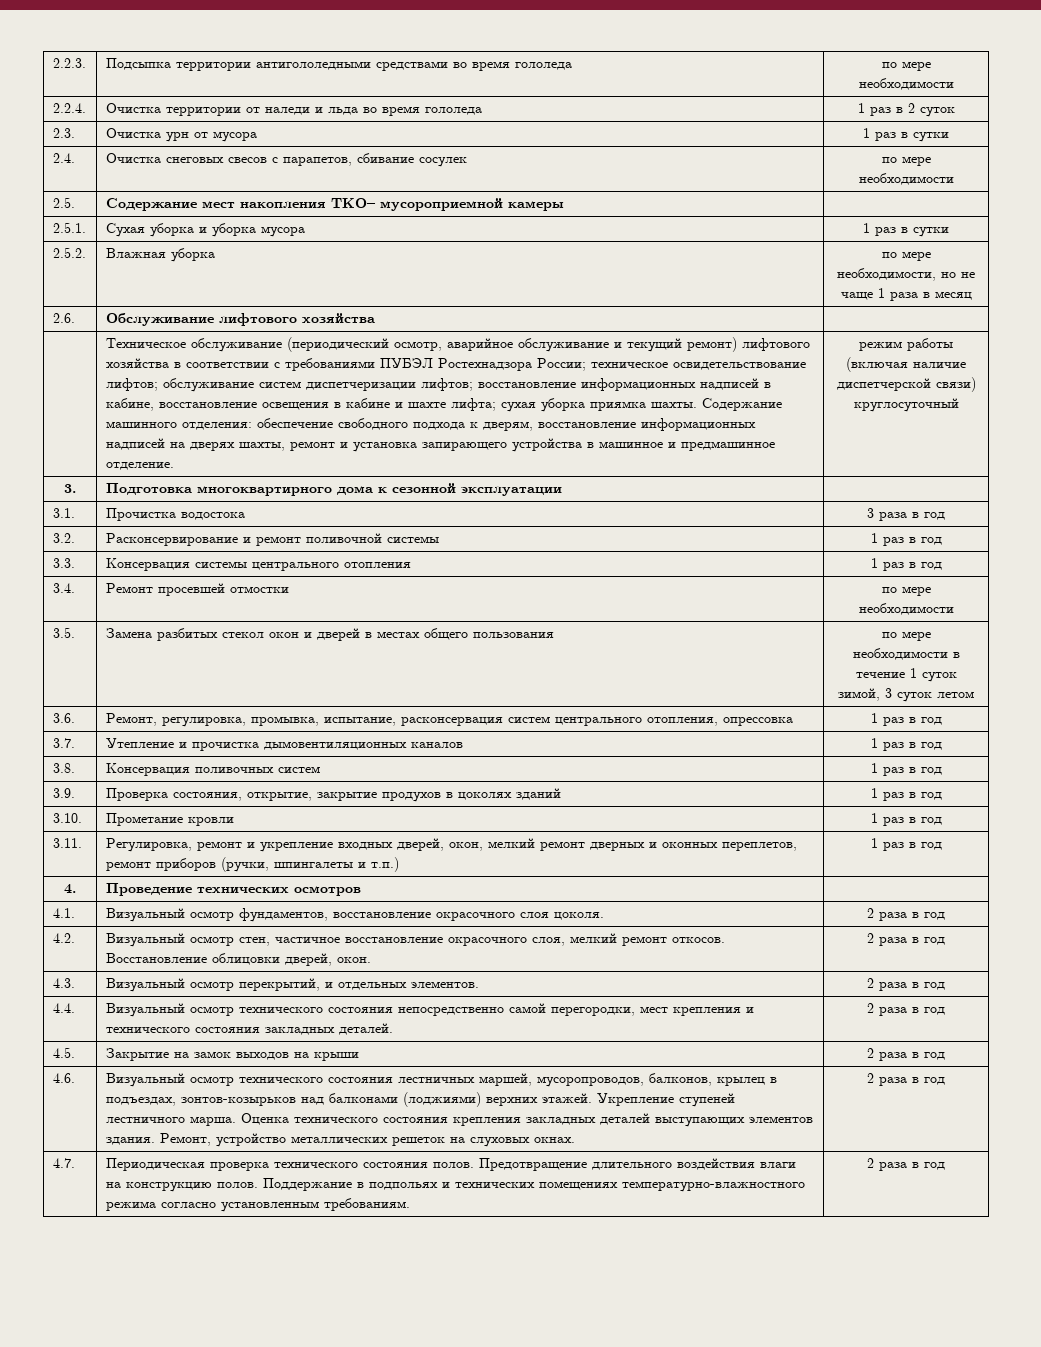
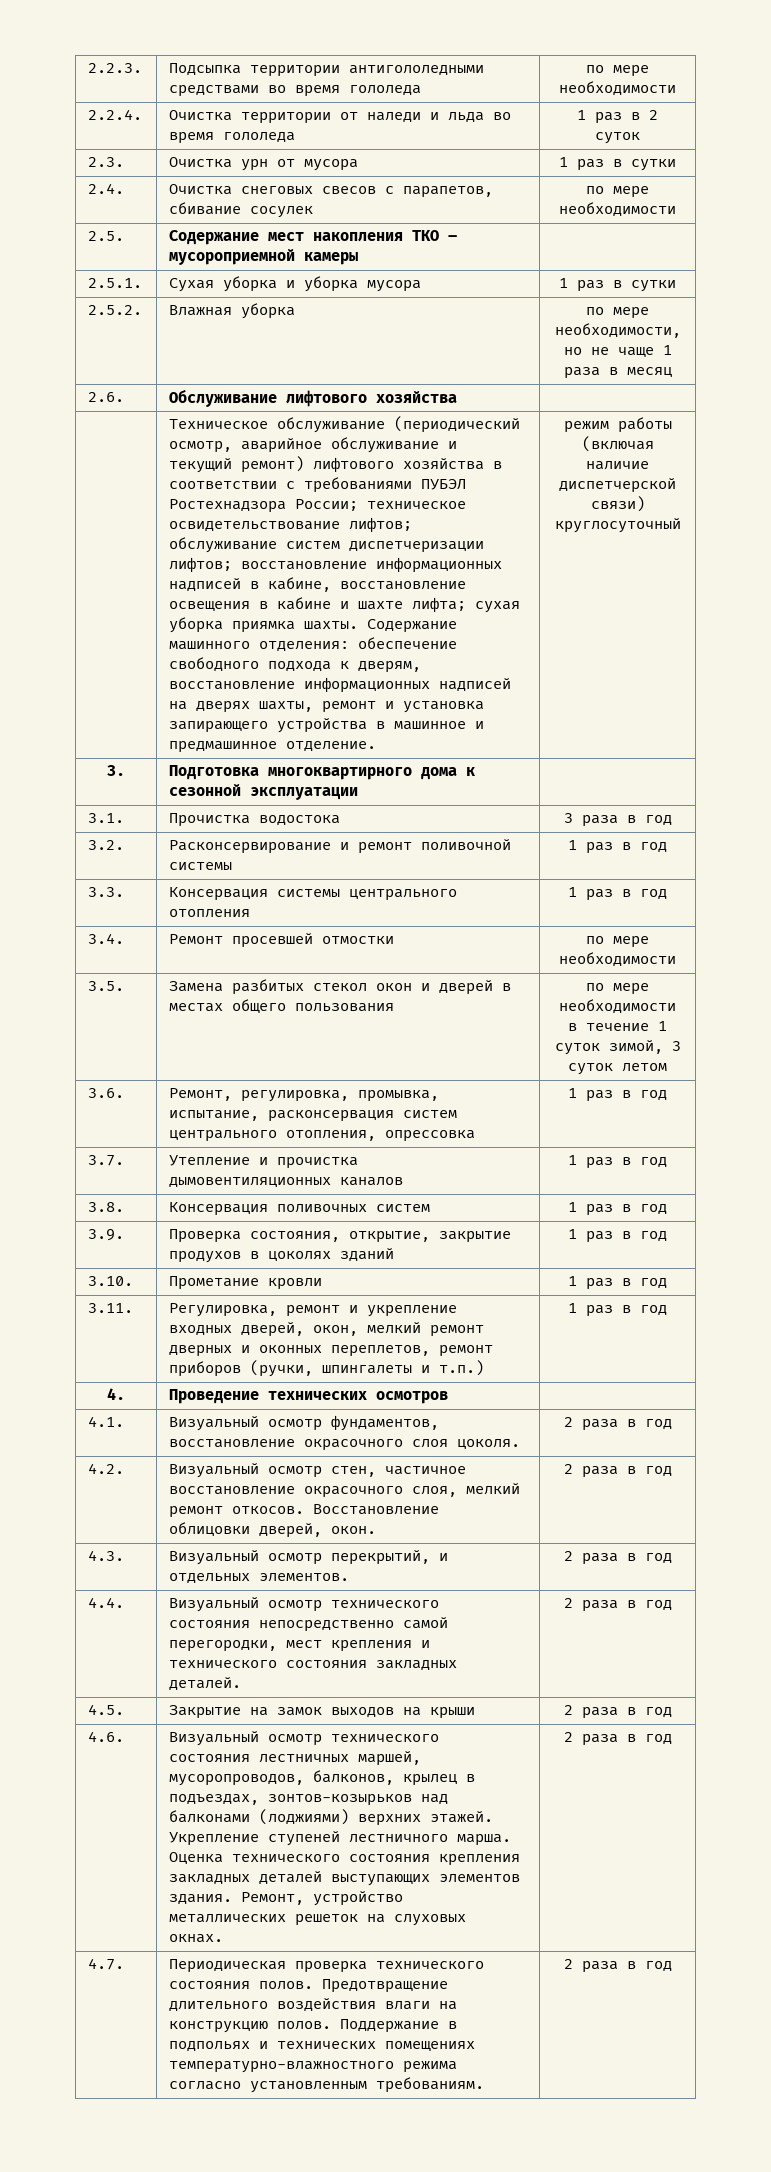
[330,198,376,209] ТКО– -> [412,230,458,241] ТКО –

